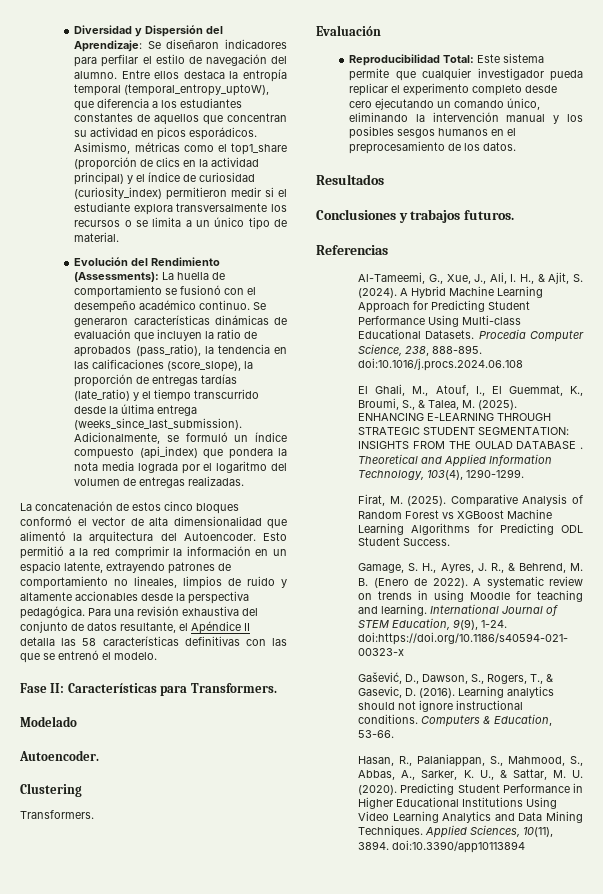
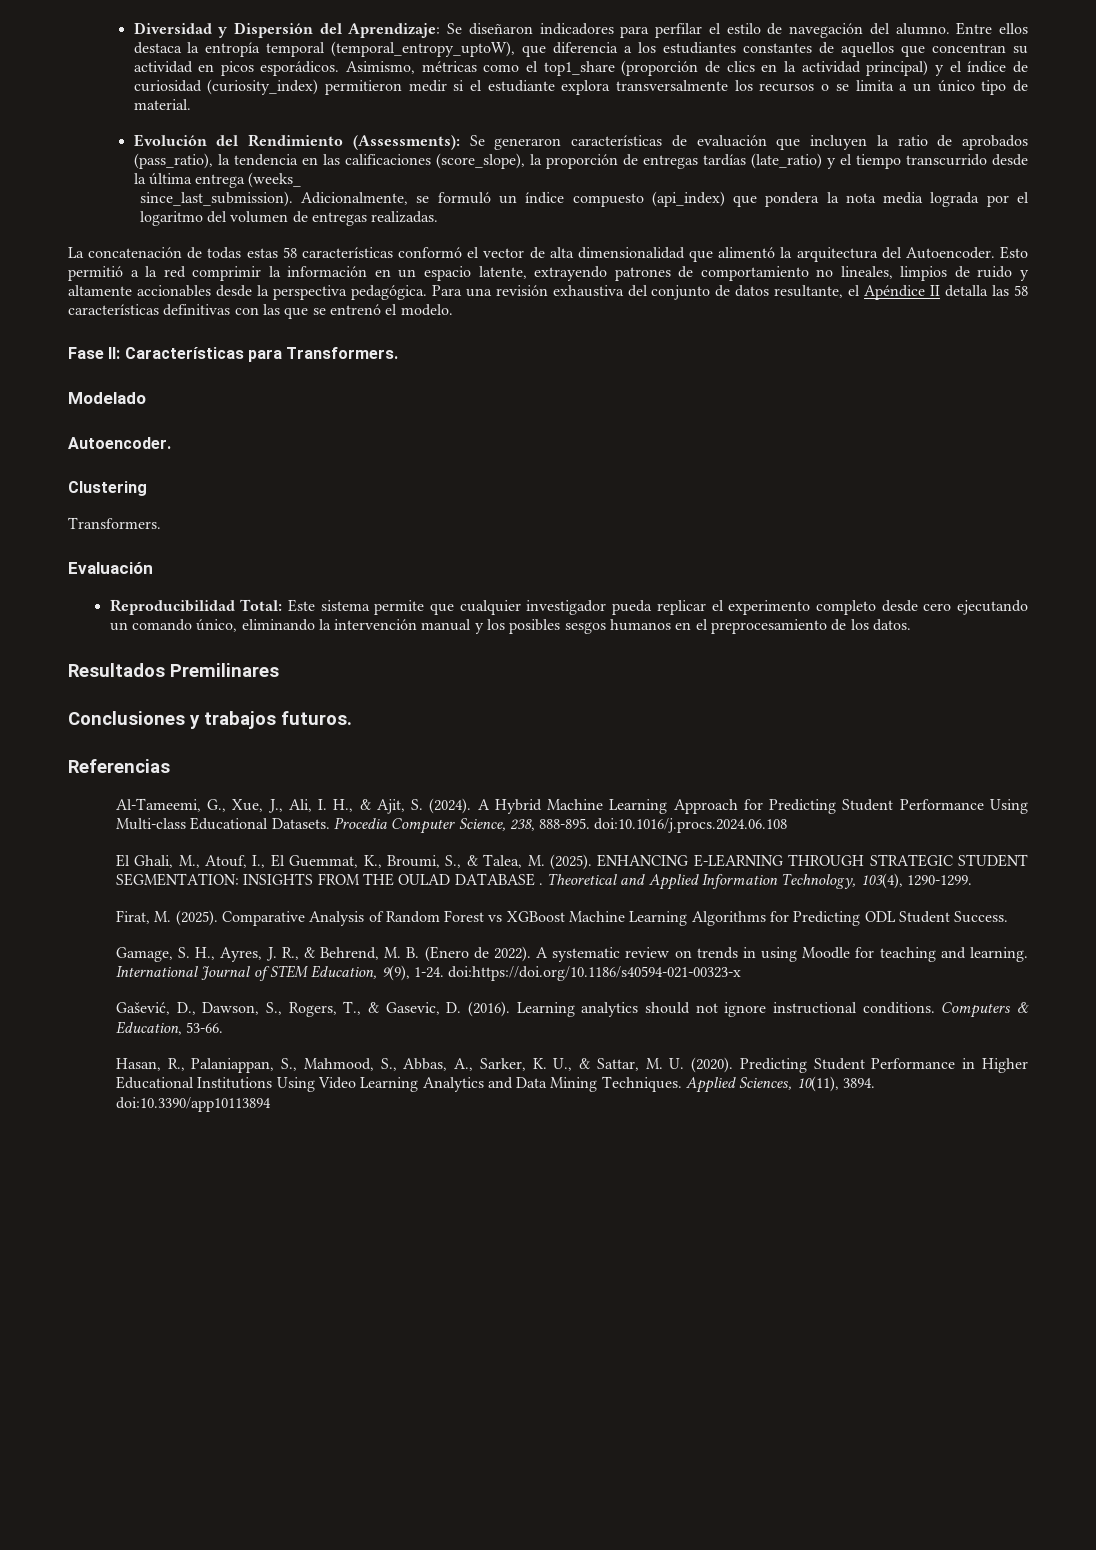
[162,272,226,280] [74,285,257,298] [74,300,251,313] La huella de comportamiento se fusionó con el desempeño académico continuo. -> (460, 142) none
[214,315,269,325] dinámicas -> (662, 140) none
[74,418,243,430] (weeks_since_last_submission). -> [248,172,302,188] [139,191,293,207] (weeks_ // since_last_submission).
[132,501,239,514] estos cinco bloques -> [207,247,393,259] todas estas 58 características
(384, 179) none -> [170,663,279,677] Premilinares

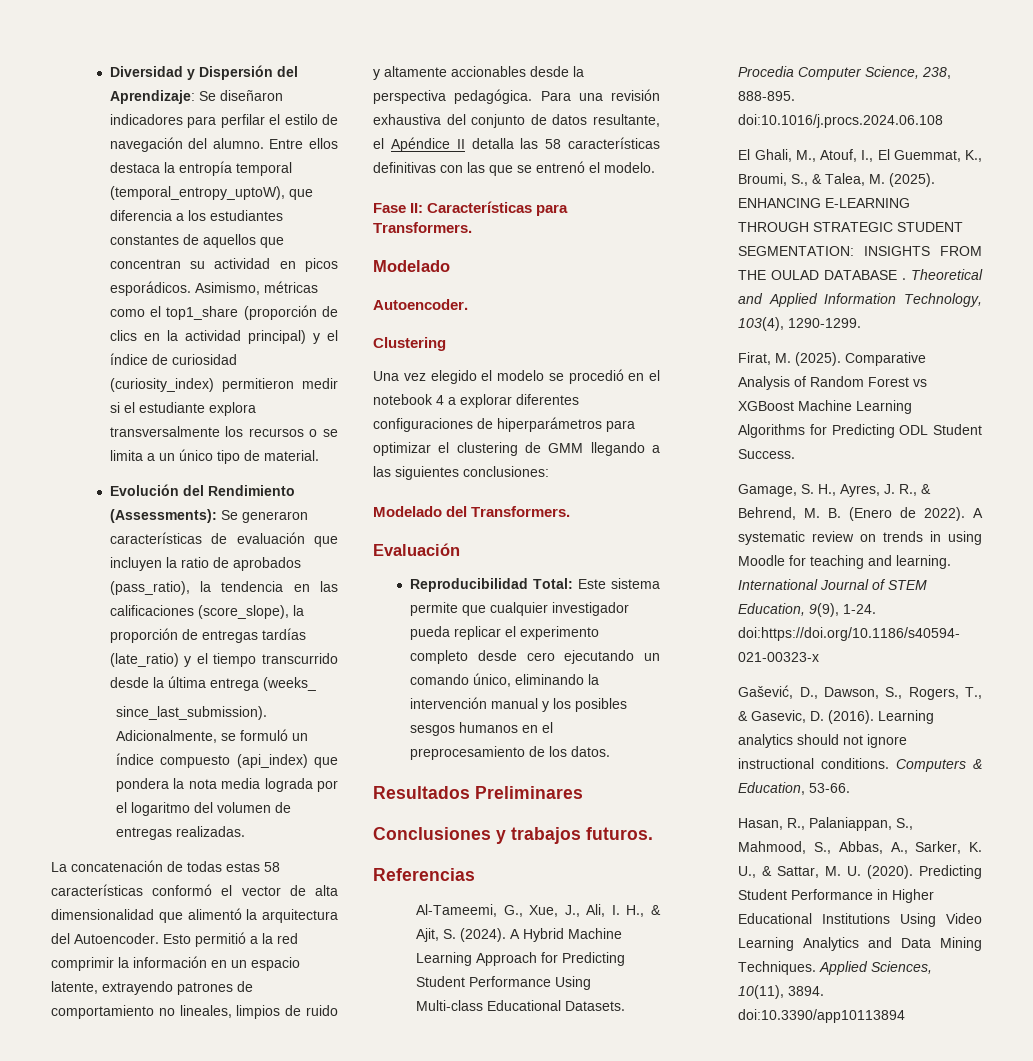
(147, 488) none -> [373,369,660,384] [373,394,579,408] [373,417,635,432] [373,442,660,456] [373,466,549,480] [373,506,468,517] Una vez elegido el modelo se procedió en el notebook 4 a explorar diferentes configuraciones de hiperparámetros para optimizar el clustering de GMM llegando a las siguientes conclusiones: // Modelado del
[170,663,279,677] Premilinares -> [475,786,583,799] Preliminares

